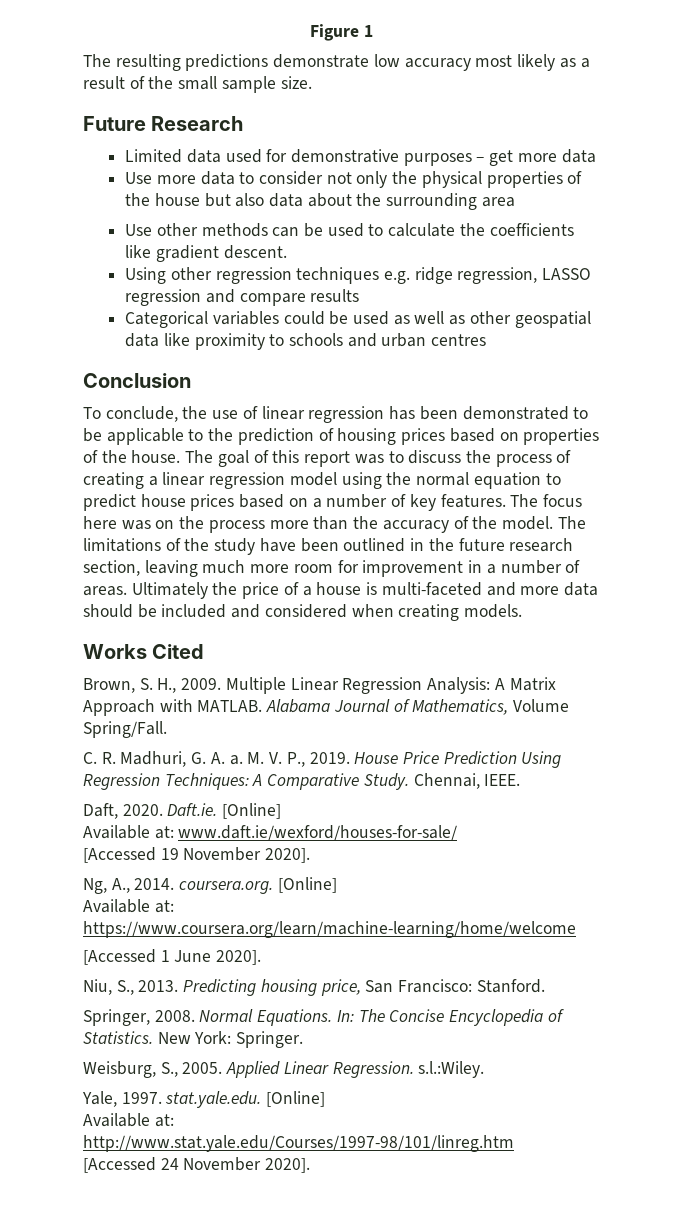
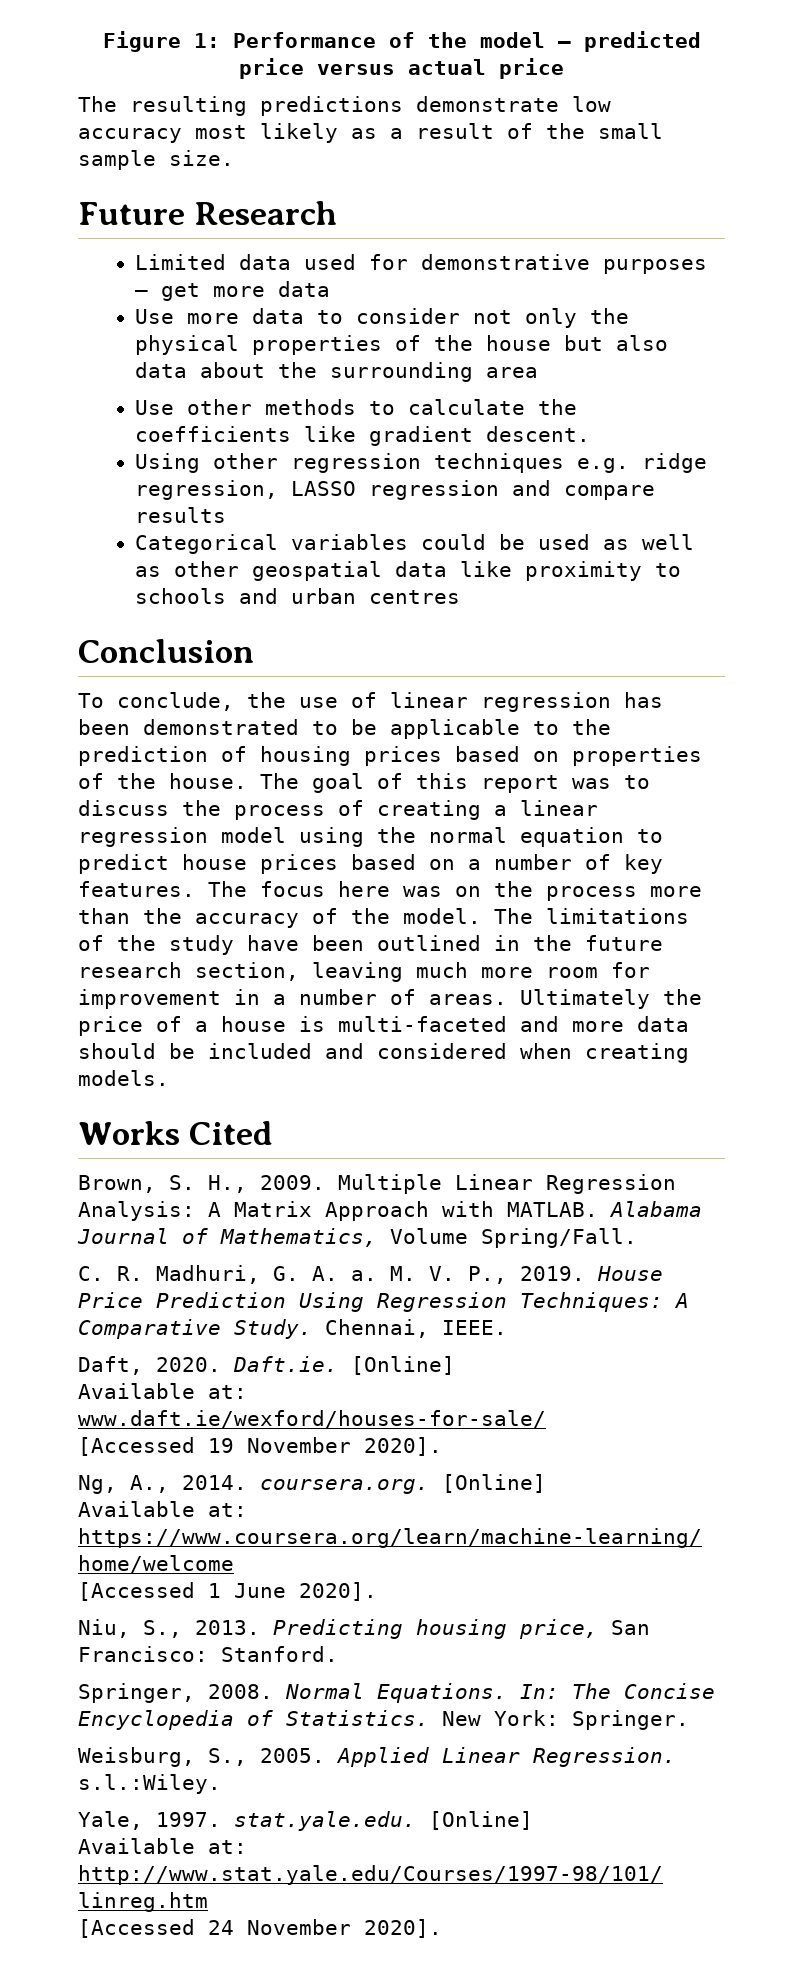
[363,25,373,37] 1 -> [193,31,701,52] [239,58,564,79] 1: Performance of the model – predicted price versus actual price
[272,223,364,237] can be used -> (357, 407) none

